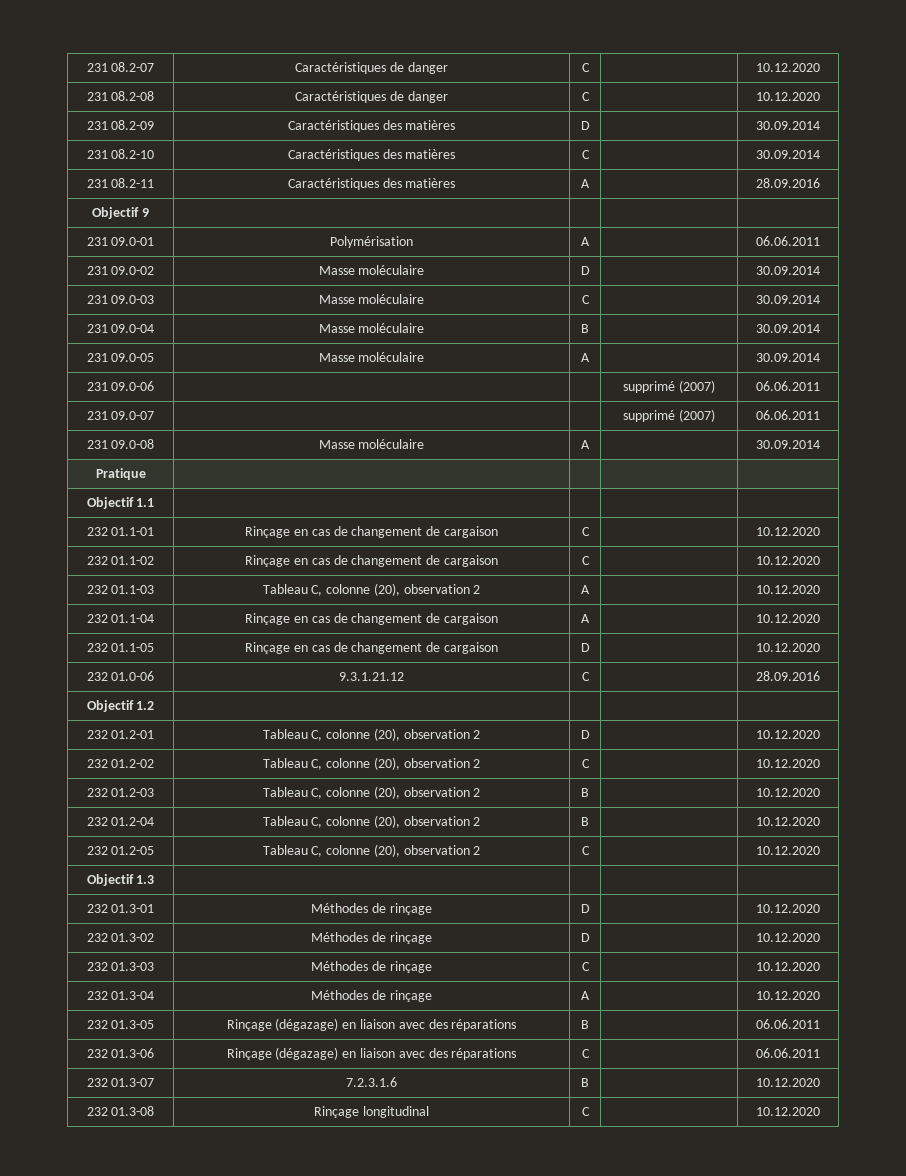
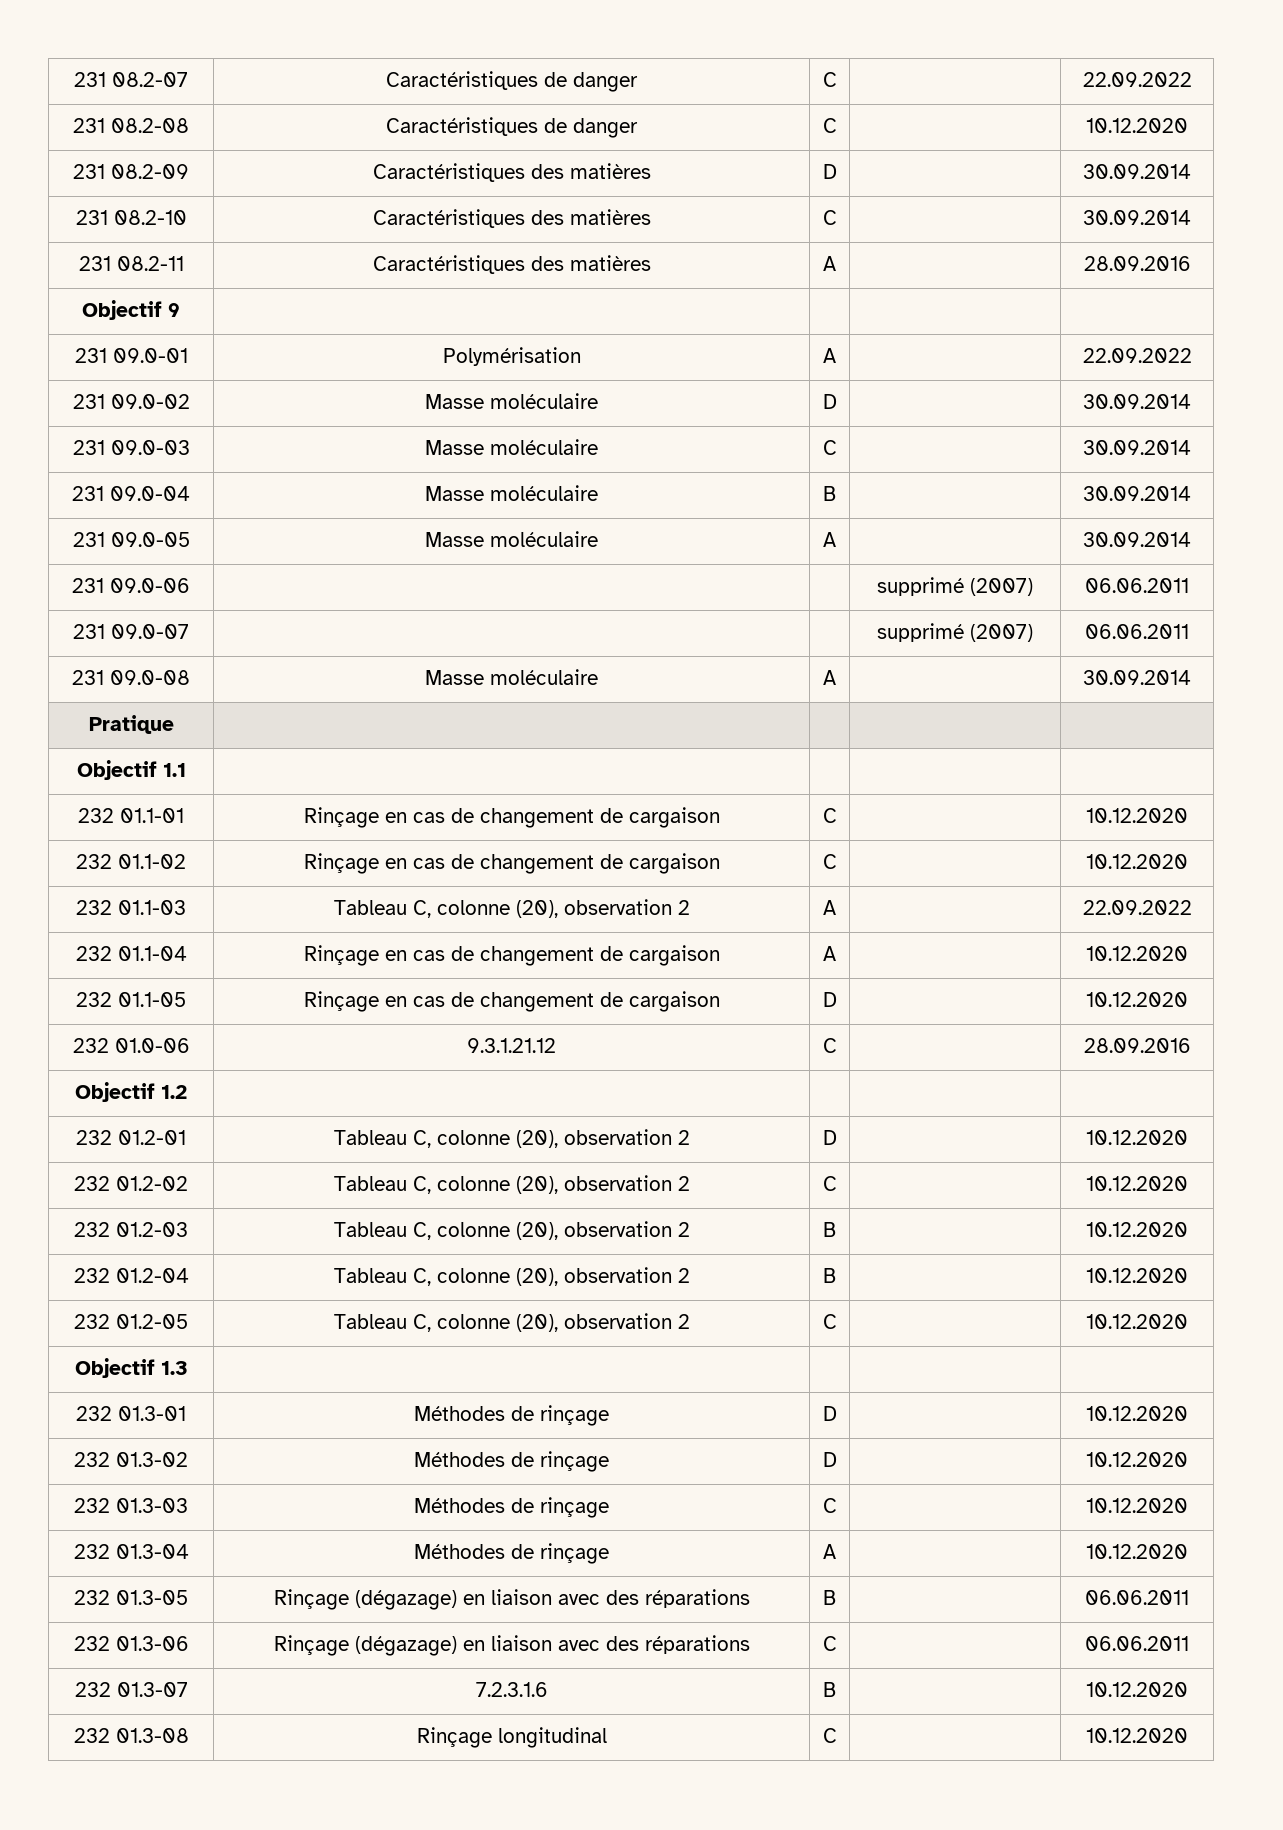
[756,63,820,72] 10.12.2020 -> [1082,72,1192,87] 22.09.2022
[756,236,820,246] 06.06.2011 -> [1082,348,1192,363] 22.09.2022
[756,585,820,594] 10.12.2020 -> [1082,900,1192,915] 22.09.2022

